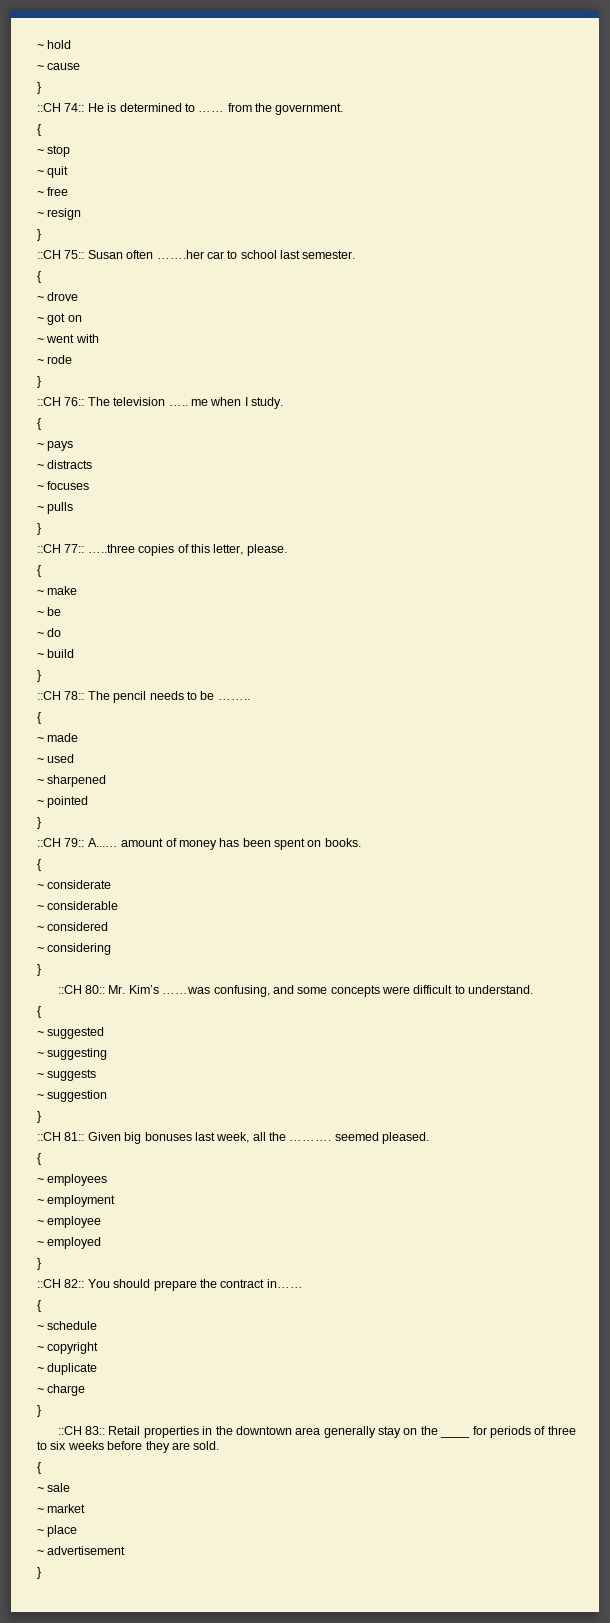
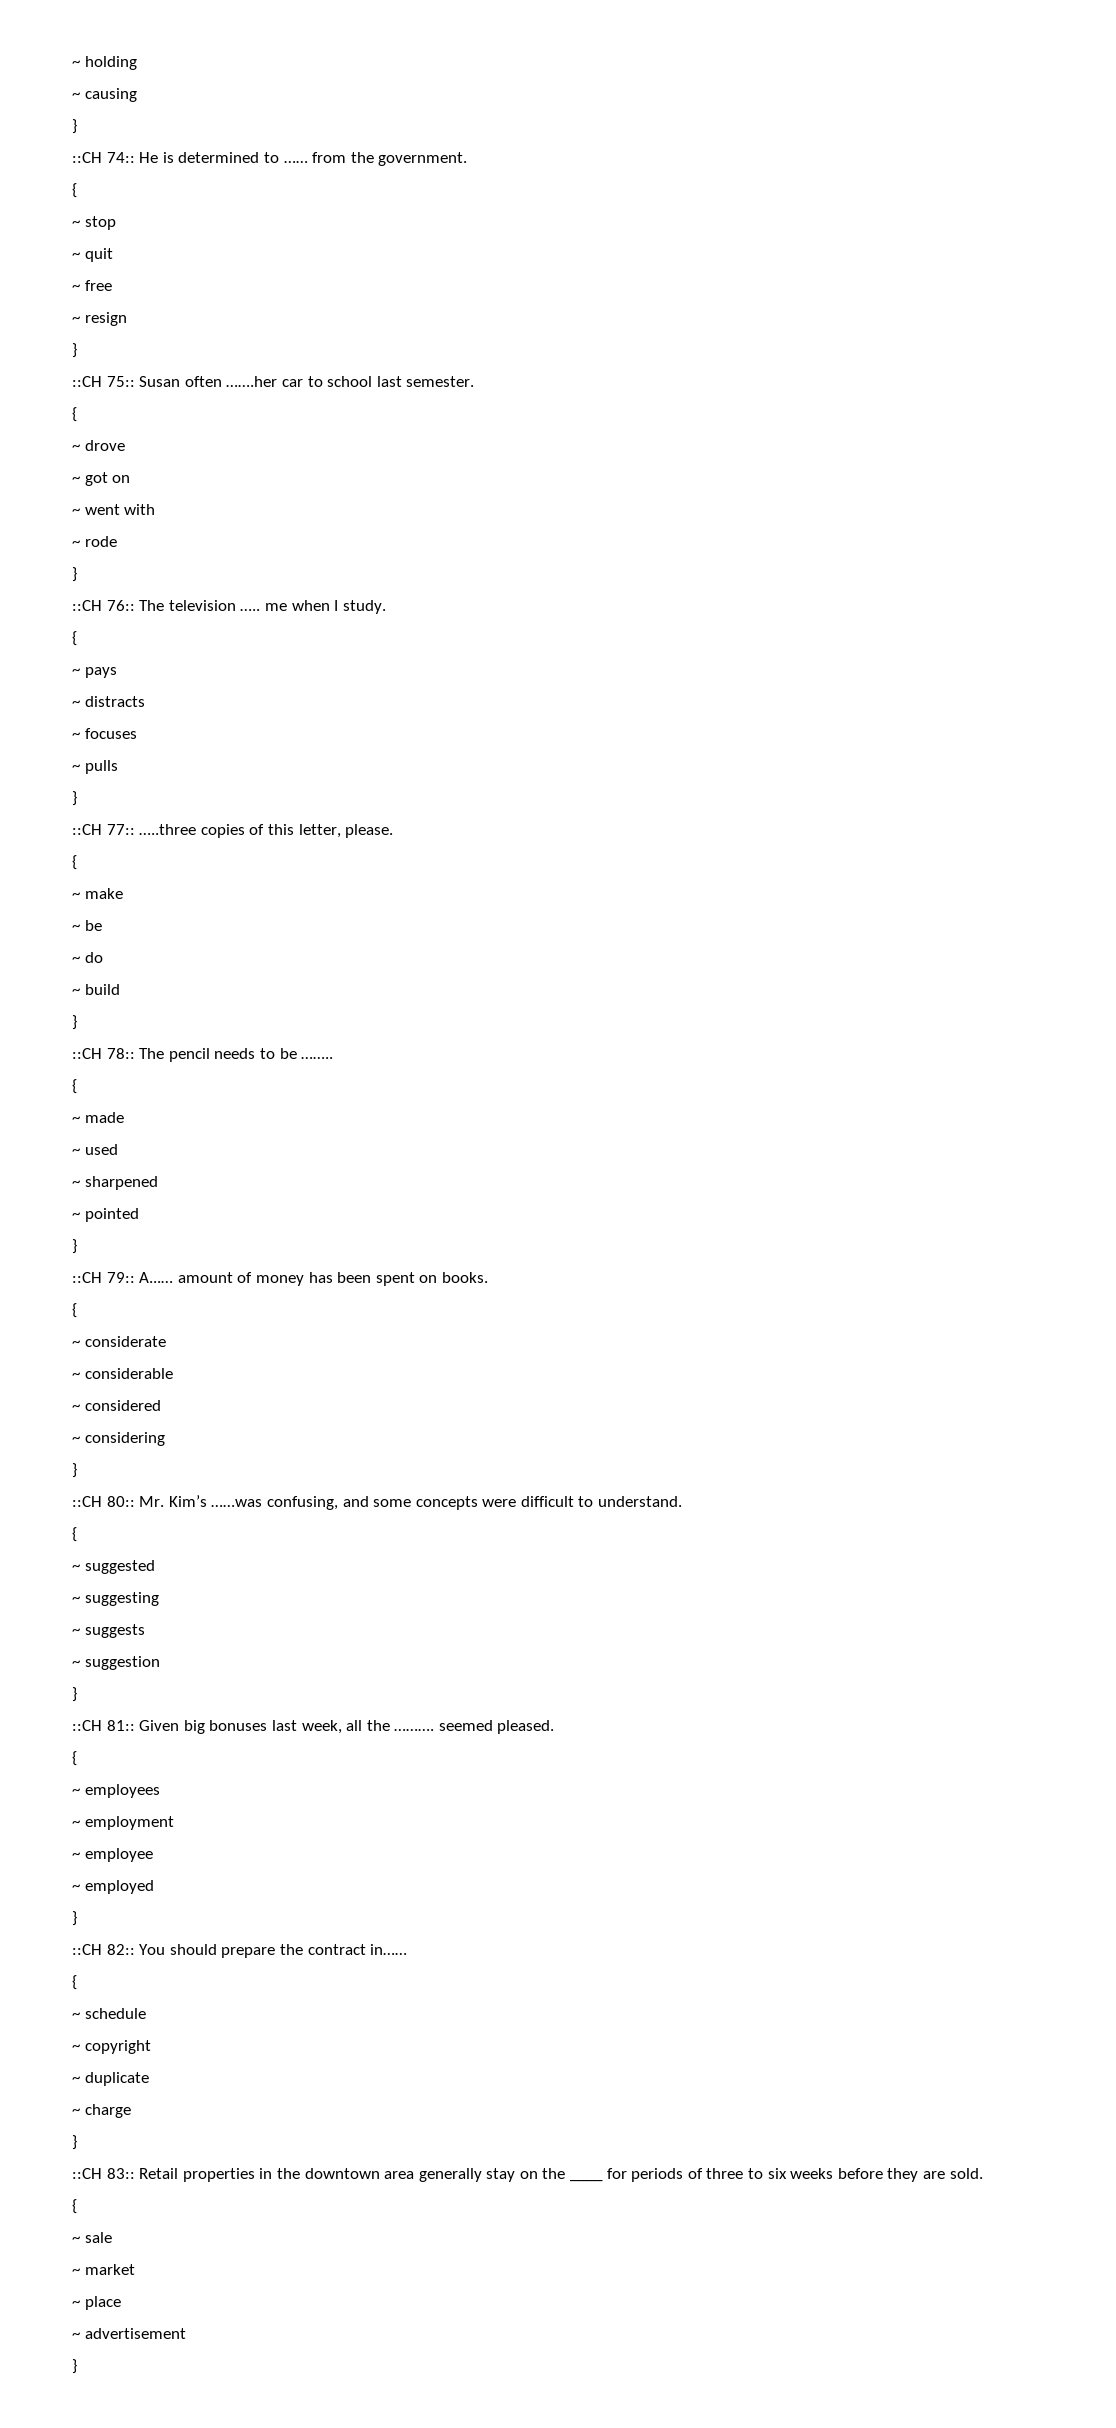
[37,40,72,49] [37,63,81,70] ~ hold // ~ cause -> [72,56,137,70] [72,88,137,102] ~ holding // ~ causing

